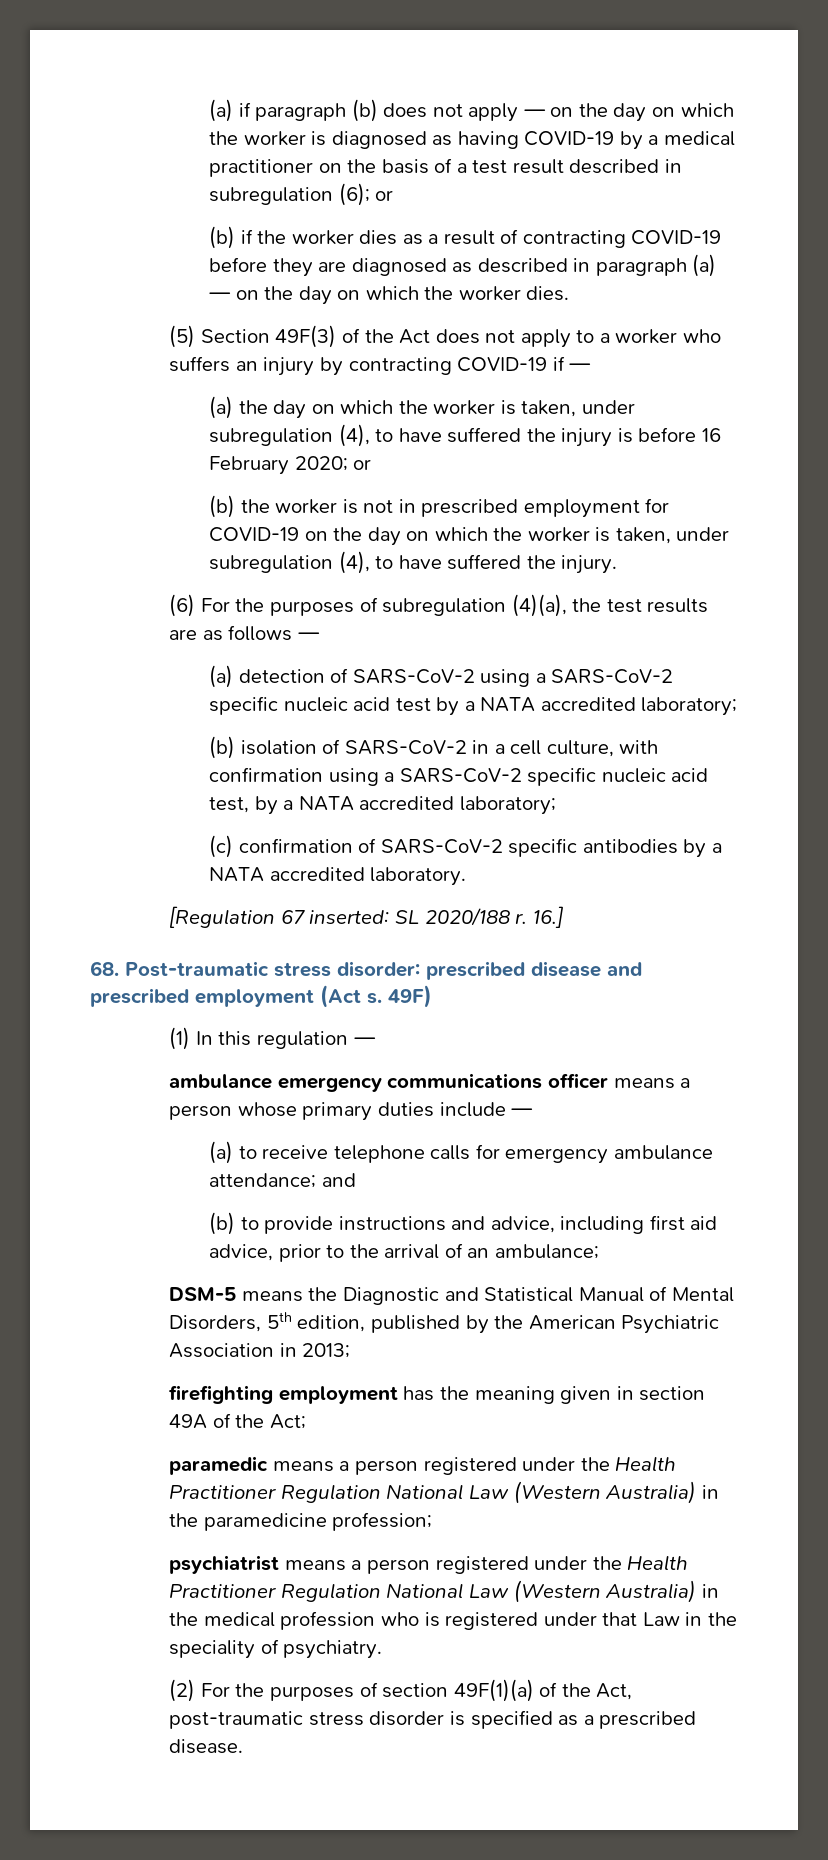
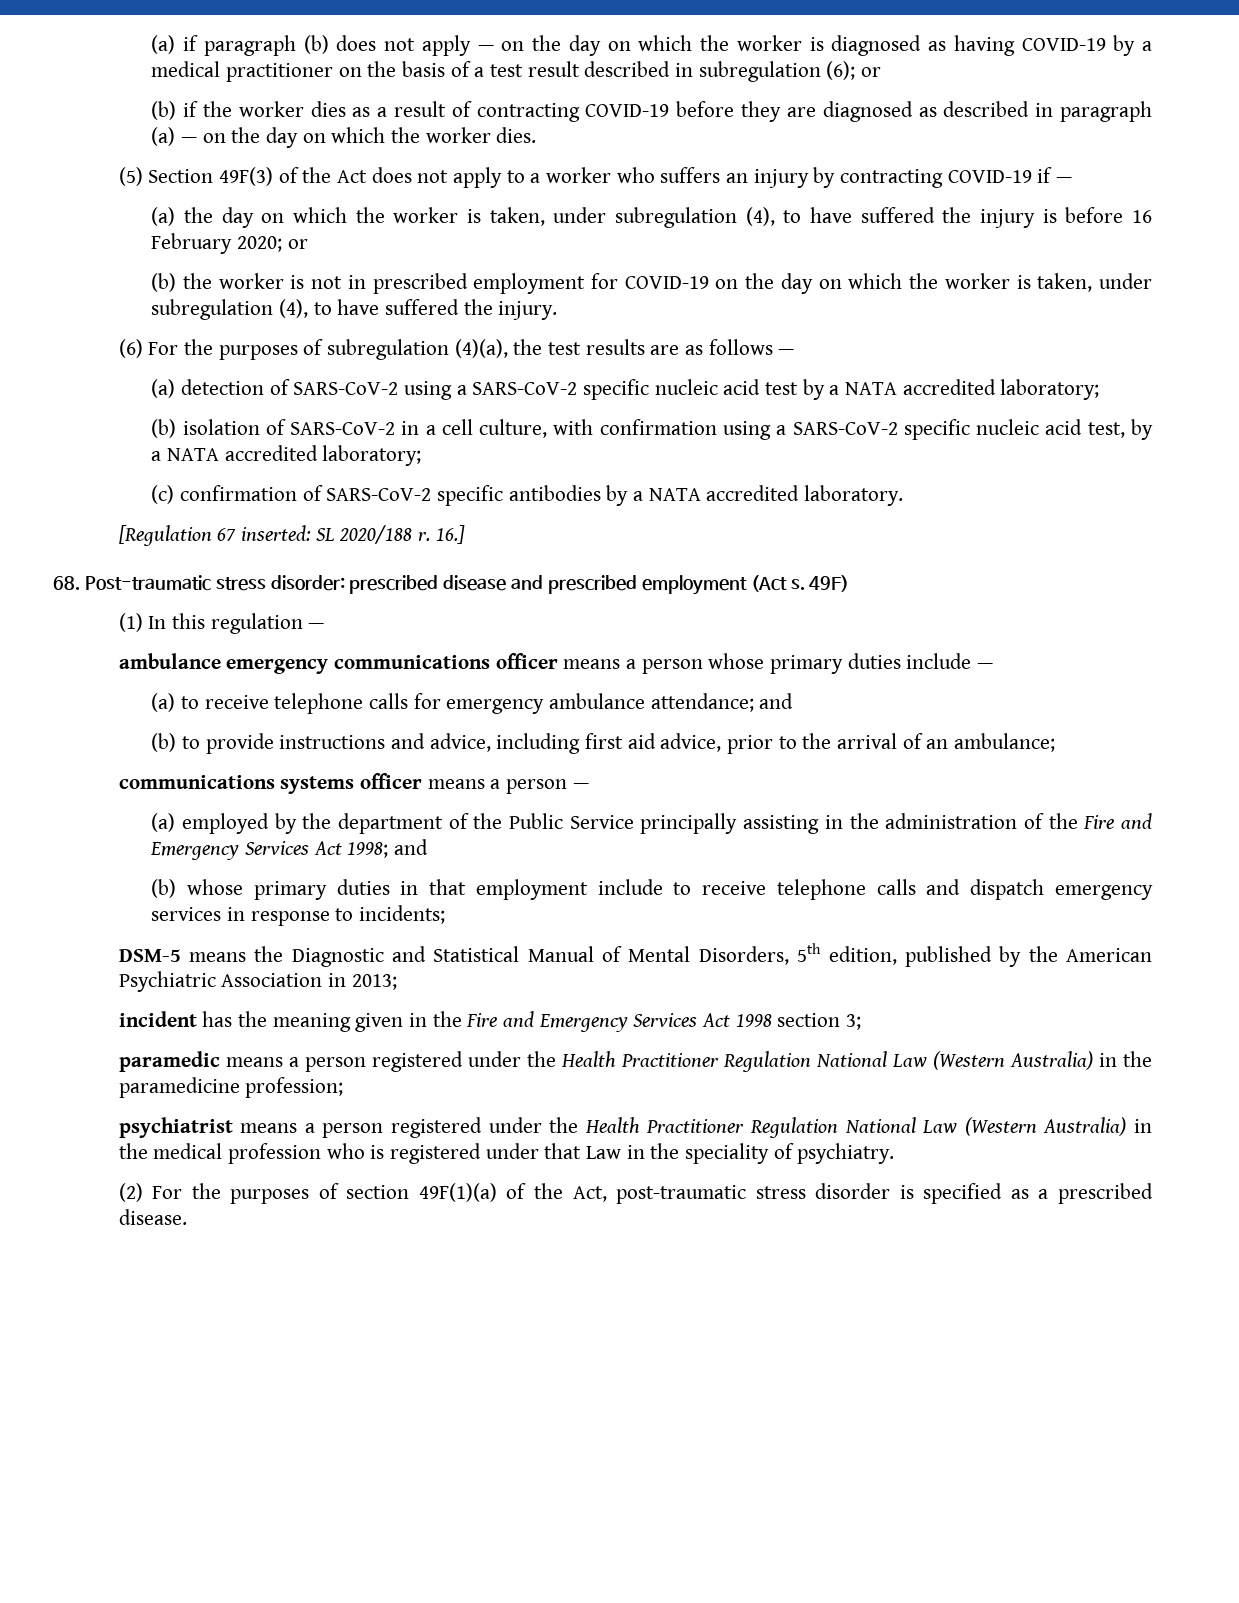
(599, 1251) none -> [118,773,589,794] [151,813,1153,834] [150,839,428,860] [151,879,1153,900] [151,905,445,926] // communications systems officer means a person — // (a) employed by the department of the Public Service principally assisting in the administration of the Fire and Emergency Services Act 1998; and // (b) whose primary duties in that employment include to receive telephone calls and dispatch emergency services in response to incidents;
[169,1385,398,1404] firefighting employment -> [118,1011,197,1027] incident
[639,1386,706,1401] [169,1413,307,1429] section 49A of the Act; -> [432,1011,861,1032] the Fire and Emergency Services Act 1998 section 3;

